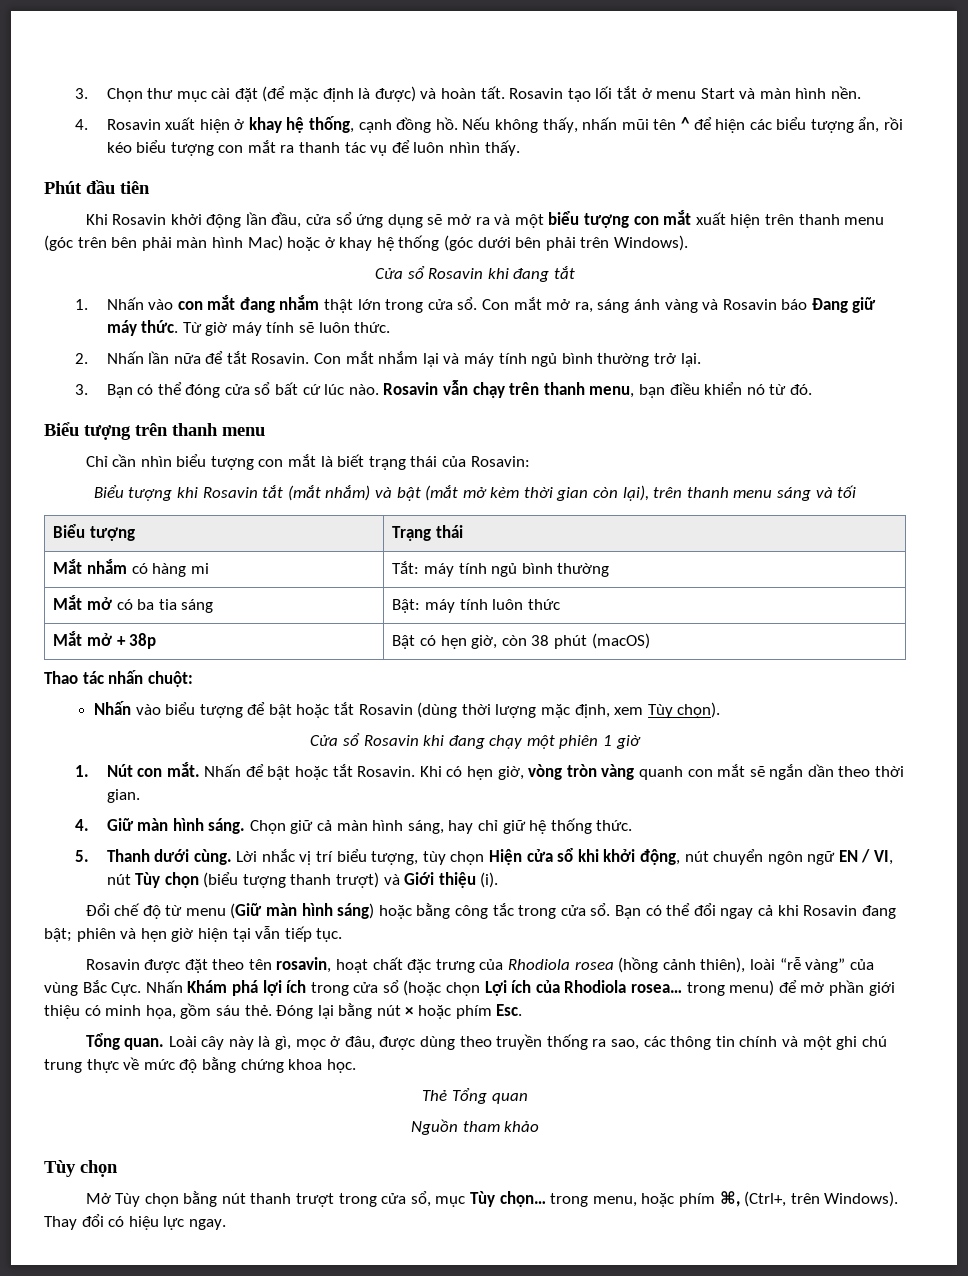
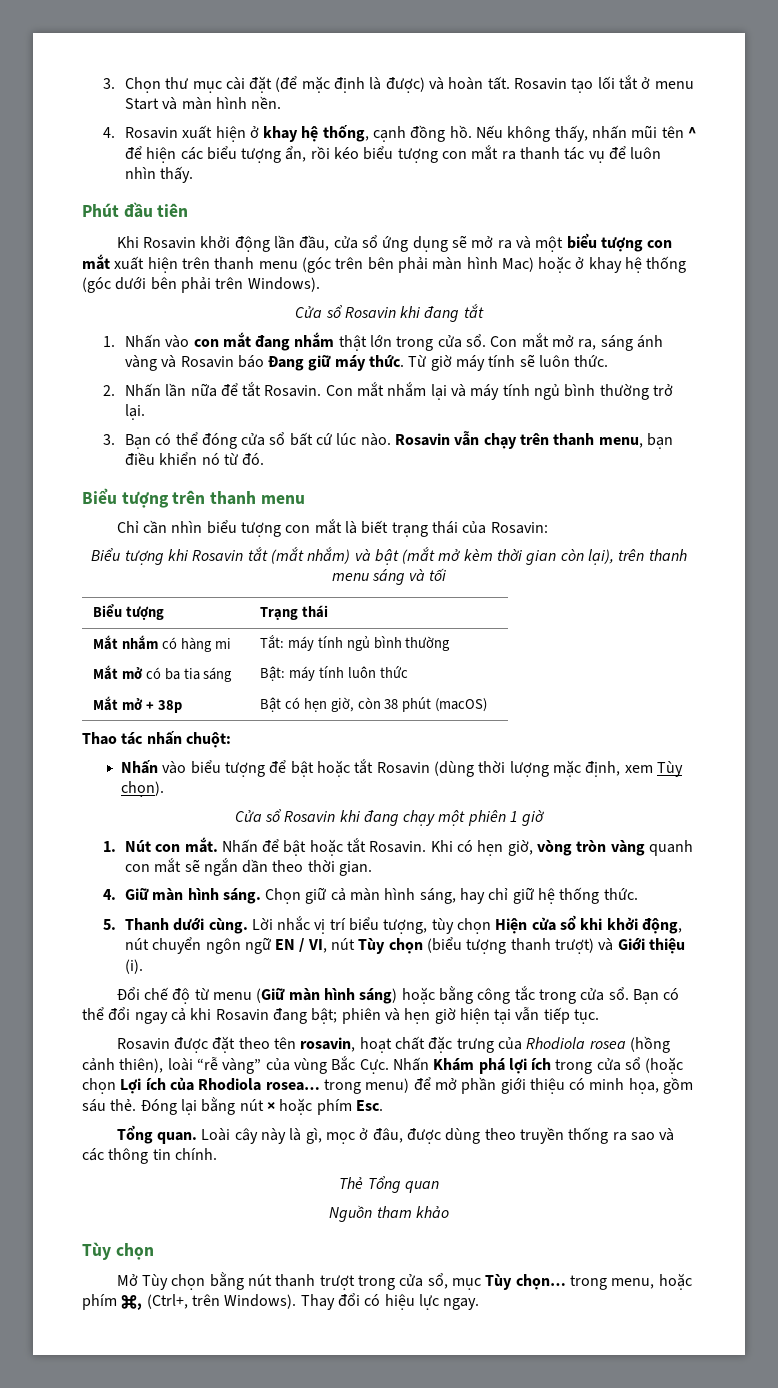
[610,1039,639,1050] sao, -> [630,1128,675,1141] sao và
[739,1036,887,1050] [44,1057,356,1073] chính và một ghi chú trung thực về mức độ bằng chứng khoa học. -> [174,1148,217,1160] chính.

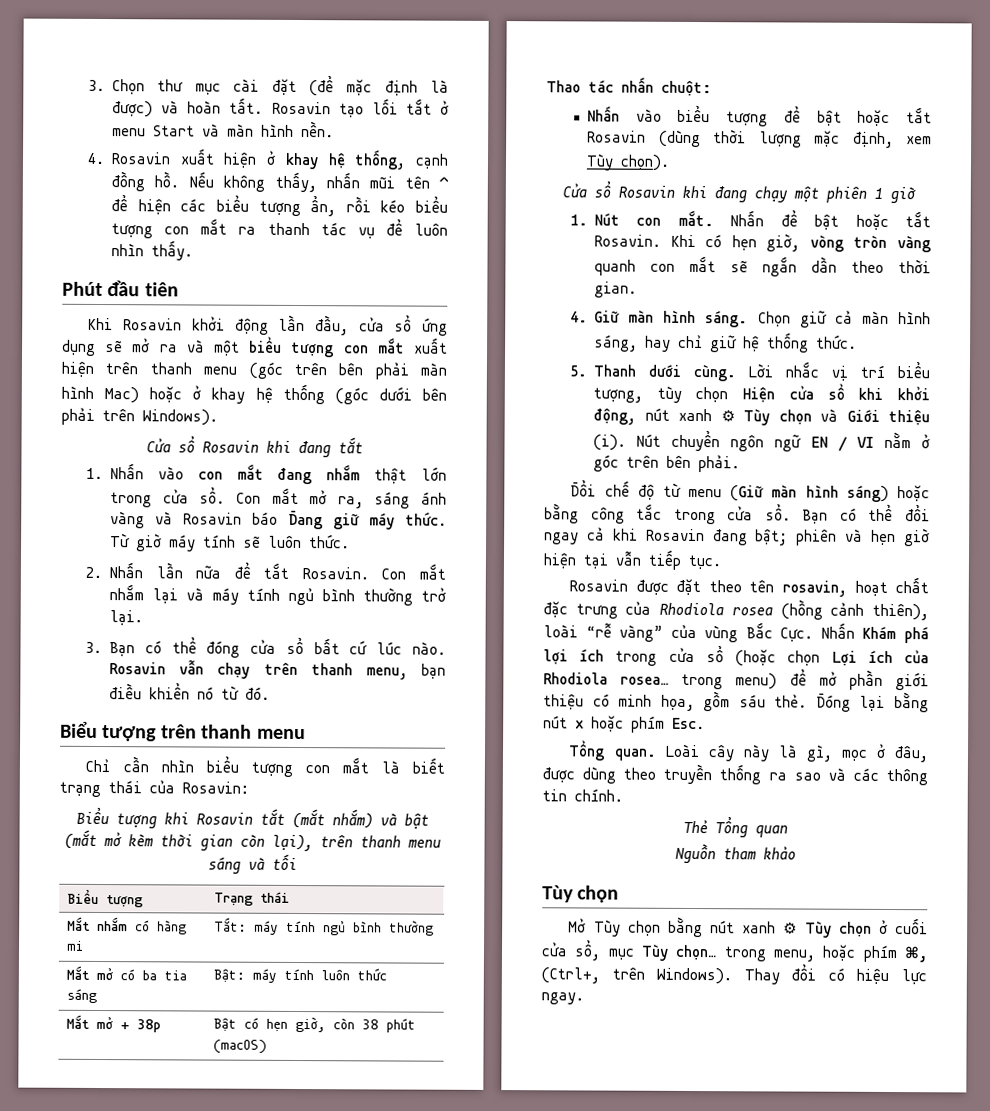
(149, 944) none -> [678,408,930,426] [593,433,662,451] xanh ⚙ Tùy chọn và Giới thiệu (i). Nút
[307,937,685,954] [124,959,143,974] VI, nút Tùy chọn (biểu tượng thanh trượt) và Giới thiệu (i). -> [856,431,930,449] [593,454,741,473] VI nằm ở góc trên bên phải.
[275,1274,396,1290] thanh trượt trong -> [742,918,929,938] xanh ⚙ Tùy chọn ở cuối

